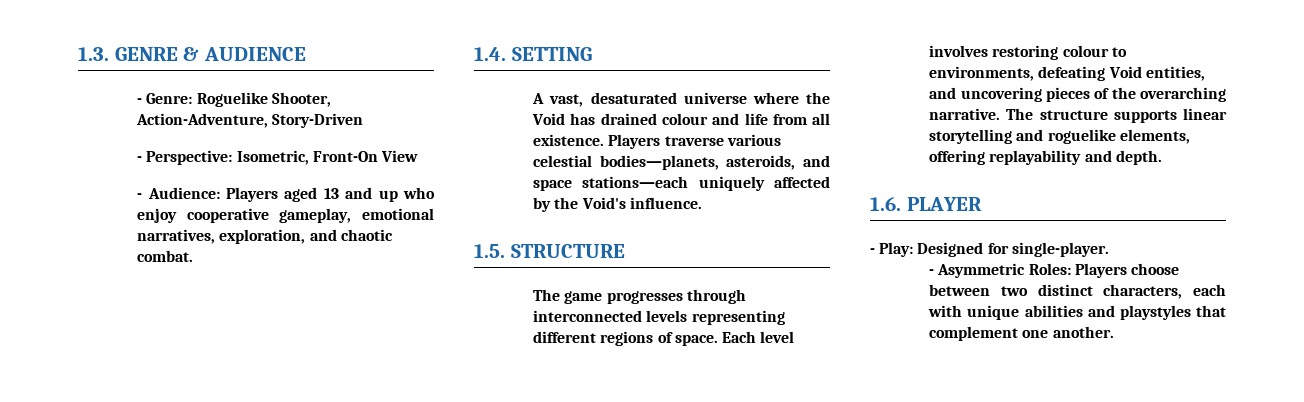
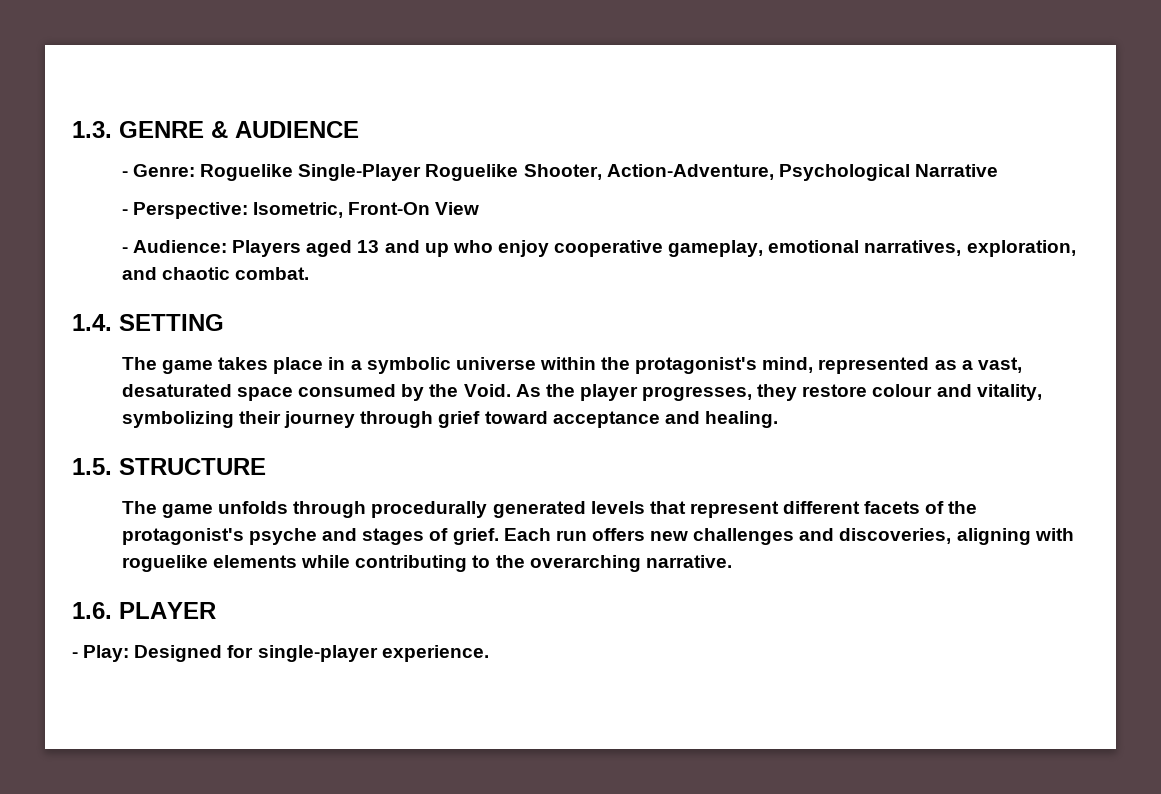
[271,92,331,107] [136,113,364,128] Shooter, Action-Adventure, Story-Driven -> [298,164,998,181] Single-Player Roguelike Shooter, Action-Adventure, Psychological Narrative
[532,92,830,107] [532,113,830,125] [533,134,781,149] [533,155,830,170] [533,176,830,191] [533,197,702,212] [474,244,625,258] [533,289,746,304] [533,310,785,325] [533,331,795,346] [929,45,1127,60] [929,66,1205,81] [929,87,1226,102] [929,108,1227,123] [929,129,1190,144] [929,150,1162,165] A vast, desaturated universe where the Void has drained colour and life from all existence. Players traverse various celestial bodies—planets, asteroids, and space stations—each uniquely affected by the Void's influence. // 1.5. STRUCTURE // The game progresses through interconnected levels representing different regions of space. Each level involves restoring colour to environments, defeating Void entities, and uncovering pieces of the overarching narrative. The structure supports linear storytelling and roguelike elements, offering replayability and depth. -> [121,357,1022,374] [121,384,1042,401] [121,411,778,428] [72,458,266,475] [121,501,978,518] [121,528,1074,545] [121,555,732,572] The game takes place in a symbolic universe within the protagonist's mind, represented as a vast, desaturated space consumed by the Void. As the player progresses, they restore colour and vitality, symbolizing their journey through grief toward acceptance and healing. // 1.5. STRUCTURE // The game unfolds through procedurally generated levels that represent different facets of the protagonist's psyche and stages of grief. Each run offers new challenges and discoveries, aligning with roguelike elements while contributing to the overarching narrative.
[1011,242,1109,257] [929,263,1179,278] [929,284,1226,299] [928,305,1226,320] [929,326,1114,341] single-player. // - Asymmetric Roles: Players choose between two distinct characters, each with unique abilities and playstyles that complement one another. -> [257,645,489,662] single-player experience.

